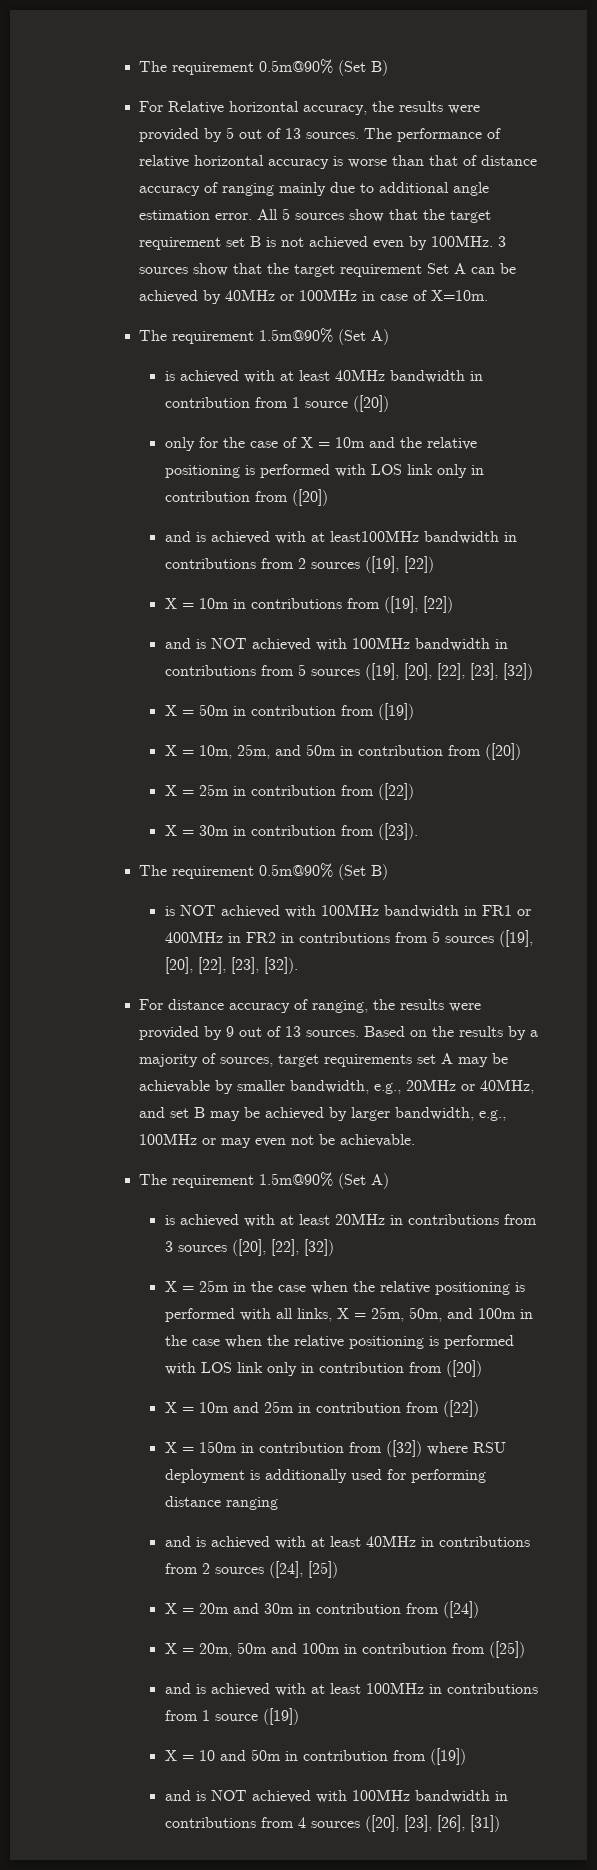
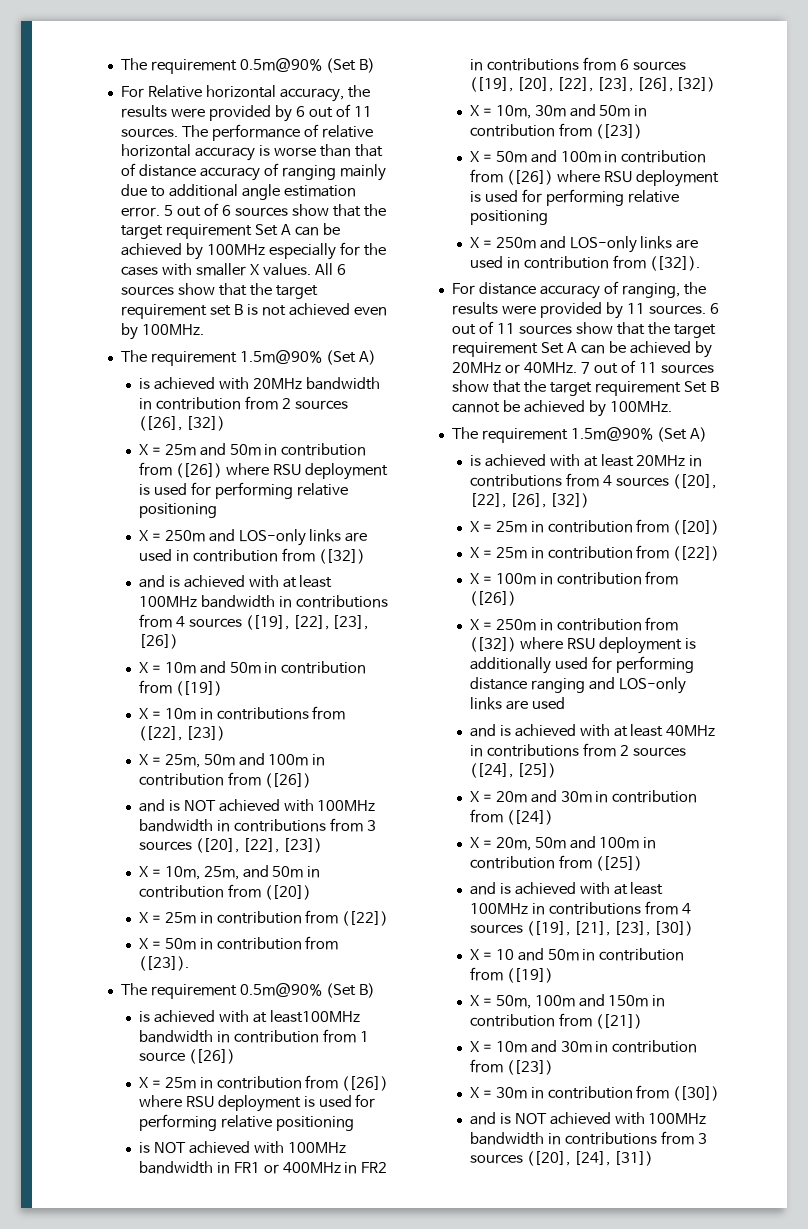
[226,127,302,139] 5 out of 13 -> [296,104,372,118] 6 out of 11
[257,208,291,220] All 5 -> [164,203,386,217] [121,223,340,239] [121,242,386,260] [121,263,346,276] 5 out of 6 sources show that the target requirement Set A can be achieved by 100MHz especially for the cases with smaller X values. All 6
[498,236,507,247] [139,263,517,277] [139,289,489,304] [139,328,390,345] [164,369,483,383] [164,395,389,412] [164,437,477,451] [164,464,484,478] [164,489,328,506] [164,530,517,544] [164,556,434,573] 3 sources show that the target requirement Set A can be achieved by 40MHz or 100MHz in case of X=10m. // The requirement 1.5m@90% (Set A) // is achieved with at least 40MHz bandwidth in contribution from 1 source ([20]) // only for the case of X = 10m and the relative positioning is performed with LOS link only in contribution from ([20]) // and is achieved with at least100MHz bandwidth in contributions from 2 sources ([19], [22]) -> [121,350,377,366] [138,377,380,390] [138,396,348,410] [138,416,225,431] [138,443,367,456] [138,462,388,480] [138,482,348,499] [138,503,217,518] [138,529,368,546] [138,548,365,564] [138,575,333,588] [138,595,388,608] [138,614,369,630] [138,634,178,649] [138,661,367,674] [138,680,222,696] // The requirement 1.5m@90% (Set A) // is achieved with 20MHz bandwidth in contribution from 2 sources ([26], [32]) // X = 25m and 50m in contribution from ([26]) where RSU deployment is used for performing relative positioning // X = 250m and LOS-only links are used in contribution from ([32]) // and is achieved with at least 100MHz bandwidth in contributions from 4 sources ([19], [22], [23], [26]) // X = 10m and 50m in contribution from ([19])
[383,596,453,613] ([19], [22]) -> [138,726,225,741] [138,753,326,768] [138,772,311,788] ([22], [23]) // X = 25m, 50m and 100m in contribution from ([26])
[297,663,533,680] [164,703,414,720] 5 sources ([19], [20], [22], [23], [32]) // X = 50m in contribution from ([19]) -> [366,820,376,831] [138,838,322,853] 3 sources ([20], [22], [23])
[198,825,229,836] 30m -> [164,938,196,950] 50m
(389, 872) none -> [138,1010,360,1023] [138,1029,369,1043] [138,1049,235,1064] [138,1075,389,1091] [138,1094,376,1112] [138,1114,354,1131] // is achieved with at least100MHz bandwidth in contribution from 1 source ([26]) // X = 25m in contribution from ([26]) where RSU deployment is used for performing relative positioning
[431,930,533,947] [164,957,298,974] 5 sources ([19], [20], [22], [23], [32]). -> [619,59,686,71] [469,77,716,92] [469,104,648,119] [469,123,642,139] [469,150,707,163] [469,169,719,187] [469,189,679,206] [469,210,548,225] [469,236,699,253] [469,255,700,271] 6 sources ([19], [20], [22], [23], [26], [32]) // X = 10m, 30m and 50m in contribution from ([23]) // X = 50m and 100m in contribution from ([26]) where RSU deployment is used for performing relative positioning // X = 250m and LOS-only links are used in contribution from ([32]).
[226,1026,539,1040] [139,1053,509,1067] [139,1079,535,1094] [139,1107,507,1121] [139,1133,416,1148] 9 out of 13 sources. Based on the results by a majority of sources, target requirements set A may be achievable by smaller bandwidth, e.g., 20MHz or 40MHz, and set B may be achieved by larger bandwidth, e.g., 100MHz or may even not be achievable. -> [627,303,719,315] [452,321,716,338] [452,341,712,358] [452,360,714,374] [452,380,719,396] [452,400,673,417] 11 sources. 6 out of 11 sources show that the target requirement Set A can be achieved by 20MHz or 40MHz. 7 out of 11 sources show that the target requirement Set B cannot be achieved by 100MHz.
[164,1239,299,1256] 3 sources ([20], [22], -> [602,474,716,489] [469,493,546,508] 4 sources ([20], [22], [26],
[250,1281,525,1295] [164,1307,533,1322] [164,1335,514,1349] [164,1360,482,1377] [164,1400,479,1417] [164,1441,237,1453] the case when the relative positioning is performed with all links, X = 25m, 50m, and 100m in the case when the relative positioning is performed with LOS link only in contribution from ([20]) // X = 10m and 25m in contribution from ([22]) // X = 150m -> [547,519,720,535] [469,545,720,561] [469,571,679,585] [469,591,516,606] [469,619,536,631] contribution from ([20]) // X = 25m in contribution from ([22]) // X = 100m in contribution from ([26]) // X = 250m
(278, 1503) none -> [588,677,686,694] [469,697,565,710] and LOS-only links are used
[201,1708,299,1725] 1 source ([19]) -> [681,903,691,914] [469,921,693,936] 4 sources ([19], [21], [23], [30])
(466, 1756) none -> [469,994,666,1009] [469,1013,642,1029] [469,1040,698,1053] [469,1059,553,1075] [469,1085,720,1101] // X = 50m, 100m and 150m in contribution from ([21]) // X = 10m and 30m in contribution from ([23]) // X = 30m in contribution from ([30])
[297,1815,465,1832] 4 sources ([20], [23], [26], -> [697,1133,707,1144] [469,1151,610,1166] 3 sources ([20], [24],

